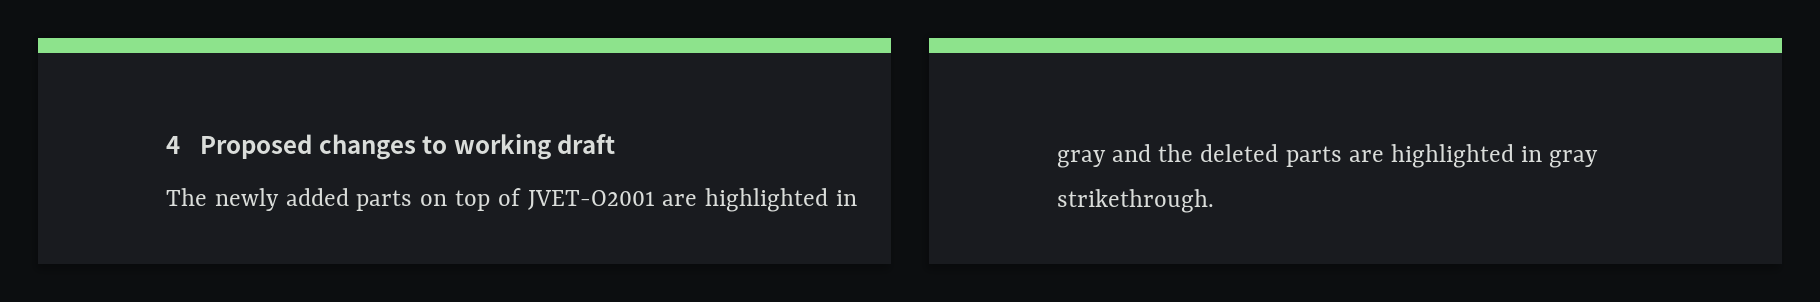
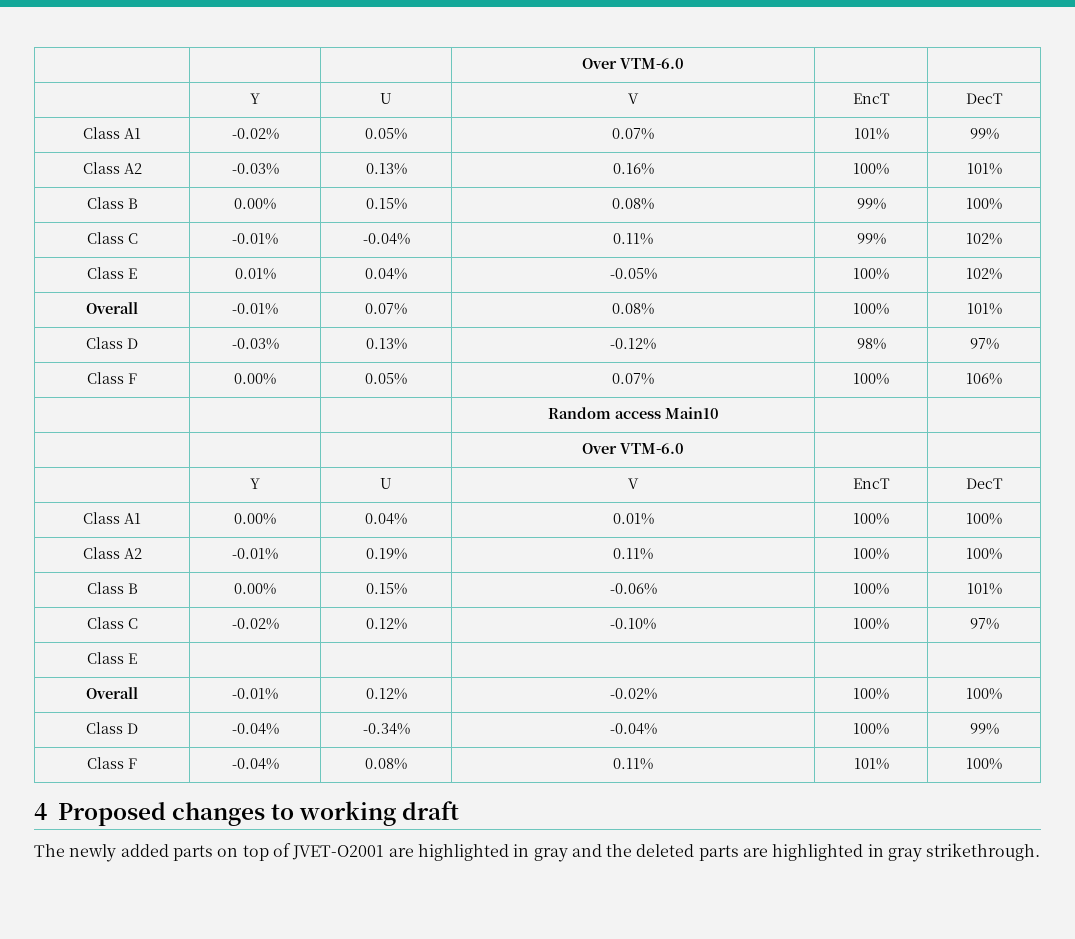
(166, 145) none -> [582,58,684,69] [250,93,260,104] [380,93,392,104] [628,93,639,104] [852,93,890,104] [965,93,1003,104] [83,127,141,139] [231,128,279,140] [365,128,407,140] [612,128,654,140] [853,128,889,140] [969,128,999,140] [82,162,142,174] [231,163,279,175] [365,163,407,175] [612,163,654,175] [853,163,889,175] [966,163,1002,175] [86,197,138,209] [234,198,276,210] [365,198,407,210] [612,198,654,210] [856,198,886,210] [966,198,1002,210] [86,232,138,244] [232,233,278,245] [362,233,410,245] [613,233,653,245] [856,233,886,245] [966,233,1002,245] [87,267,137,279] [234,268,276,280] [365,268,407,280] [609,268,657,280] [853,268,889,280] [966,268,1002,280] [86,302,138,314] [232,303,278,315] [365,303,407,315] [612,303,654,315] [853,303,889,315] [966,303,1002,315] [86,337,138,349] [231,338,279,350] [365,338,407,350] [610,338,656,350] [856,338,886,350] [969,338,999,350] [87,372,137,384] [234,373,276,385] [365,373,407,385] [612,373,654,385] [853,373,889,385] [966,373,1002,385] [547,407,719,419] [582,443,684,454] [250,478,260,489] [380,478,392,489] [628,478,639,489] [852,478,890,489] [965,478,1003,489] [83,512,141,524] [234,513,276,525] [365,513,407,525] [612,513,654,525] [853,513,889,525] [966,513,1002,525] [82,547,142,559] [232,548,278,560] [365,548,407,560] [613,548,653,560] [853,548,889,560] [966,548,1002,560] [86,582,138,594] [234,583,276,595] [365,583,407,595] [609,583,657,595] [853,583,889,595] [966,583,1002,595] [86,617,138,629] [231,618,279,630] [365,618,407,630] [610,618,656,630] [853,618,889,630] [969,618,999,630] [87,652,137,664] [86,687,138,699] [232,688,278,700] [365,688,407,700] [609,688,657,700] [853,688,889,700] [966,688,1002,700] [86,722,138,734] [231,723,279,735] [362,723,410,735] [609,723,657,735] [853,723,889,735] [969,723,999,735] [87,757,137,769] [231,758,279,770] [365,758,407,770] [613,758,653,770] [853,758,889,770] [966,758,1002,770] | | | Over VTM-6.0 | | // | Y | U | V | EncT | DecT // Class A1 | -0.02% | 0.05% | 0.07% | 101% | 99% // Class A2 | -0.03% | 0.13% | 0.16% | 100% | 101% // Class B | 0.00% | 0.15% | 0.08% | 99% | 100% // Class C | -0.01% | -0.04% | 0.11% | 99% | 102% // Class E | 0.01% | 0.04% | -0.05% | 100% | 102% // Overall | -0.01% | 0.07% | 0.08% | 100% | 101% // Class D | -0.03% | 0.13% | -0.12% | 98% | 97% // Class F | 0.00% | 0.05% | 0.07% | 100% | 106% // | | | Random access Main10 | | // | | | Over VTM-6.0 | | // | Y | U | V | EncT | DecT // Class A1 | 0.00% | 0.04% | 0.01% | 100% | 100% // Class A2 | -0.01% | 0.19% | 0.11% | 100% | 100% // Class B | 0.00% | 0.15% | -0.06% | 100% | 101% // Class C | -0.02% | 0.12% | -0.10% | 100% | 97% // Class E | | | | | // Overall | -0.01% | 0.12% | -0.02% | 100% | 100% // Class D | -0.04% | -0.34% | -0.04% | 100% | 99% // Class F | -0.04% | 0.08% | 0.11% | 101% | 100% //

